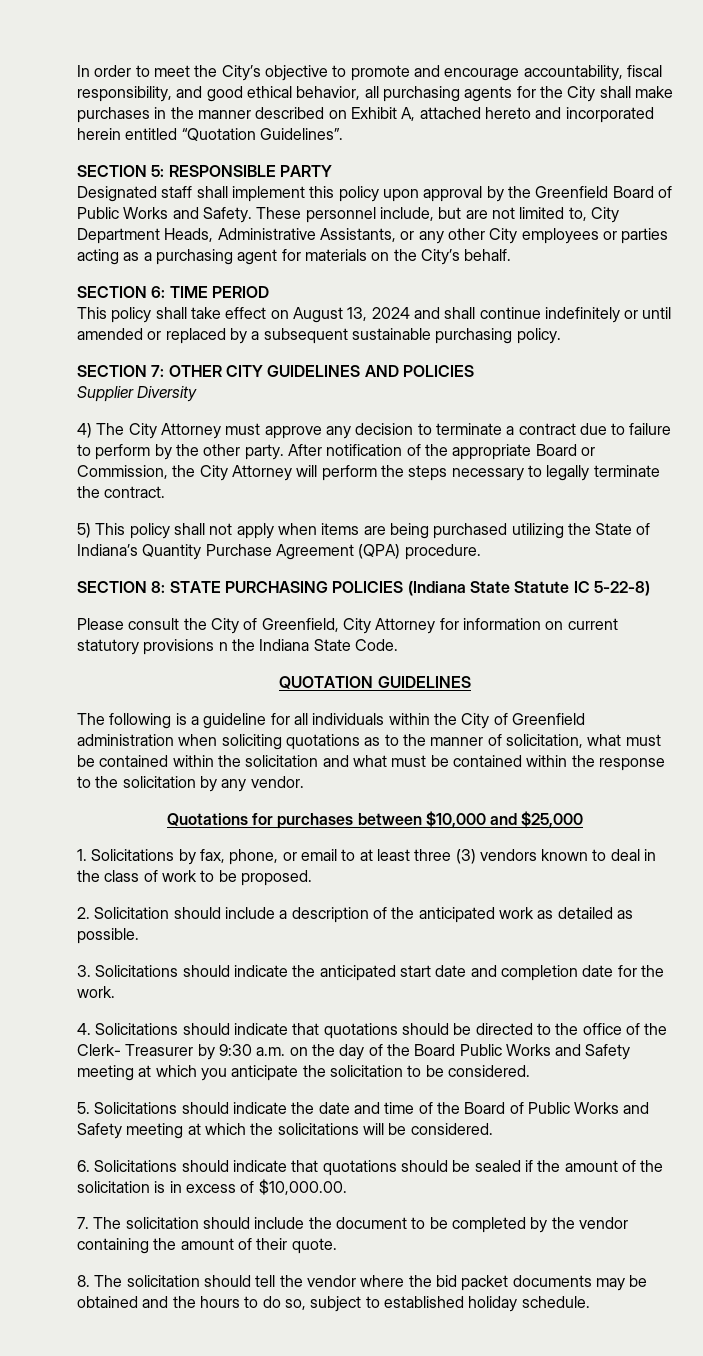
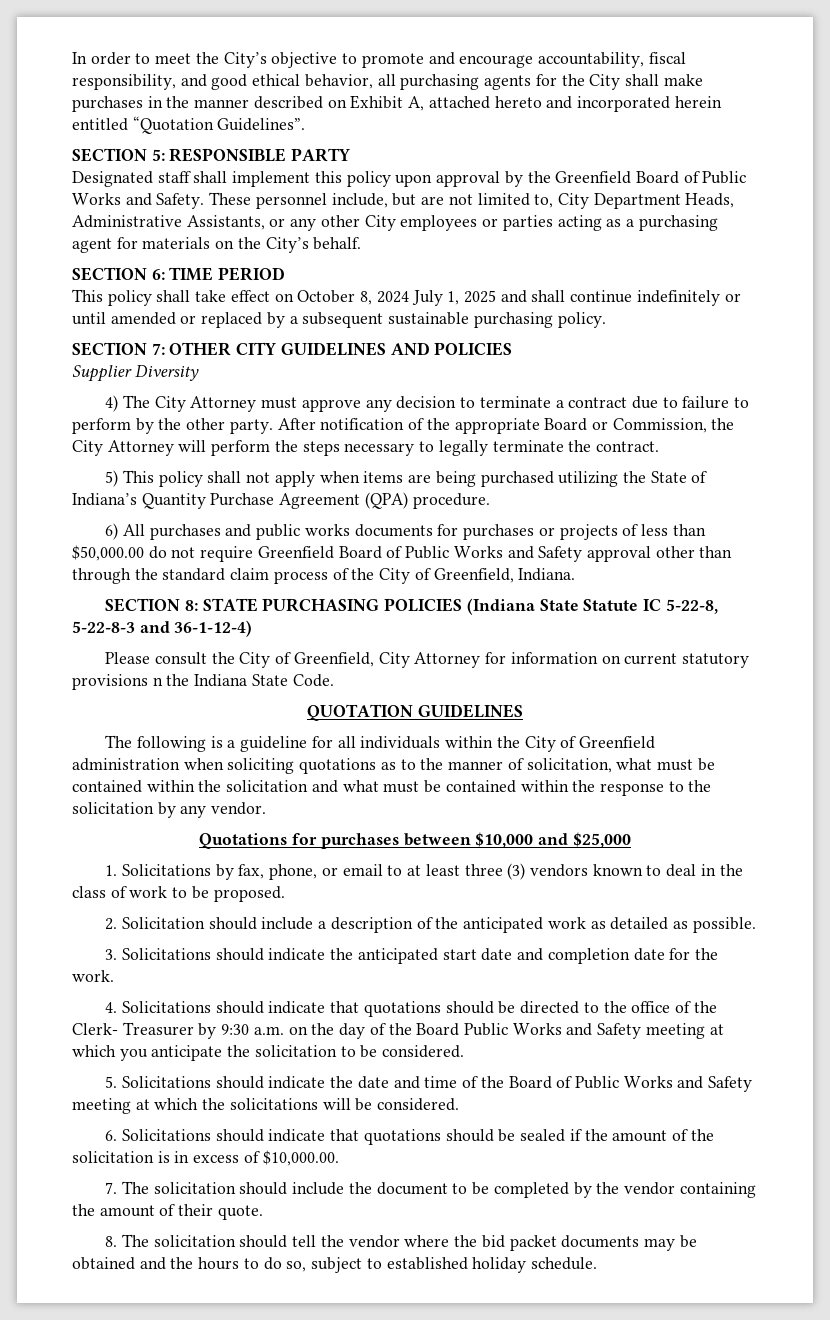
[292,307,410,323] August 13, 2024 -> [297,290,496,306] October 8, 2024 July 1, 2025
(481, 552) none -> [105,523,706,540] [72,545,733,562] [72,568,576,584] // 6) All purchases and public works documents for purchases or projects of less than $50,000.00 do not require Greenfield Board of Public Works and Safety approval other than through the standard claim process of the City of Greenfield, Indiana.
[593,581,650,596] 5-22-8) -> [665,599,718,614] [72,620,253,637] 5-22-8, 5-22-8-3 and 36-1-12-4)

